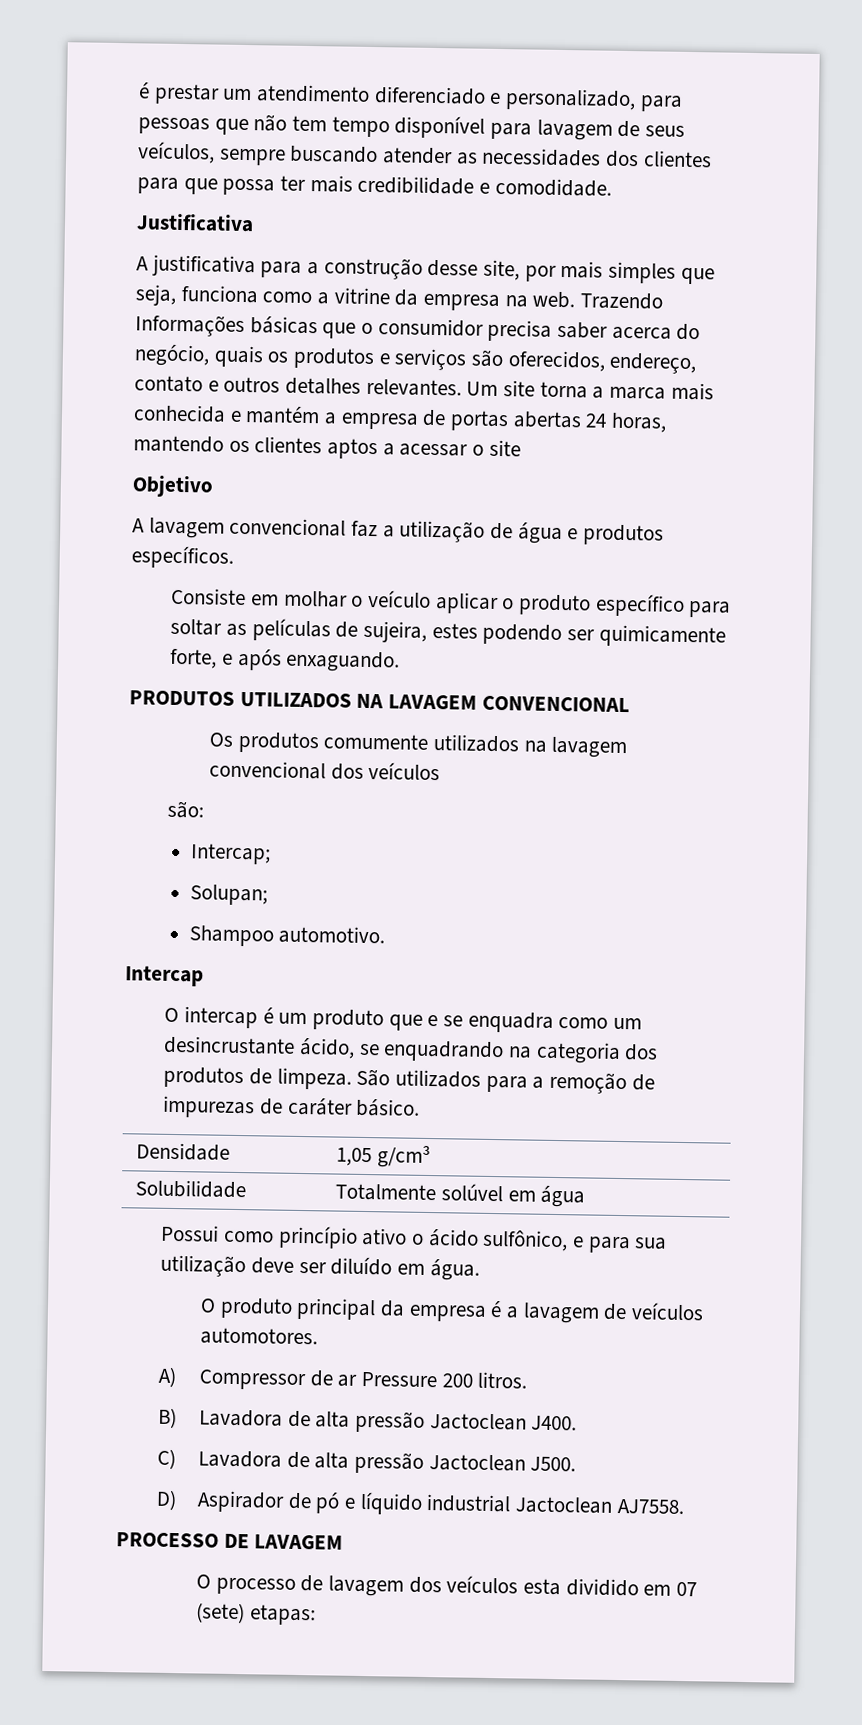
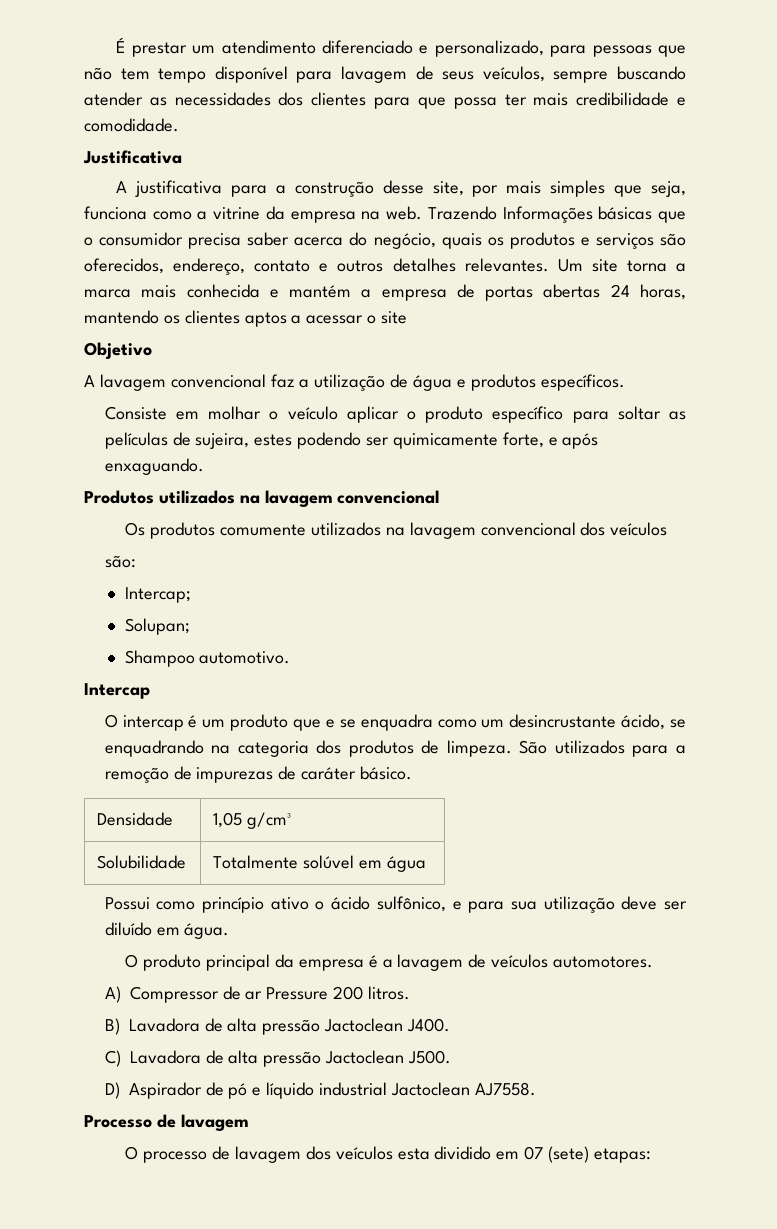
[138,82,150,99] é -> [116,37,126,53] É
[129,690,630,713] PRODUTOS UTILIZADOS NA LAVAGEM CONVENCIONAL -> [84,490,440,507] Produtos utilizados na lavagem convencional
[116,1532,344,1550] PROCESSO DE LAVAGEM -> [84,1114,249,1131] Processo de lavagem

